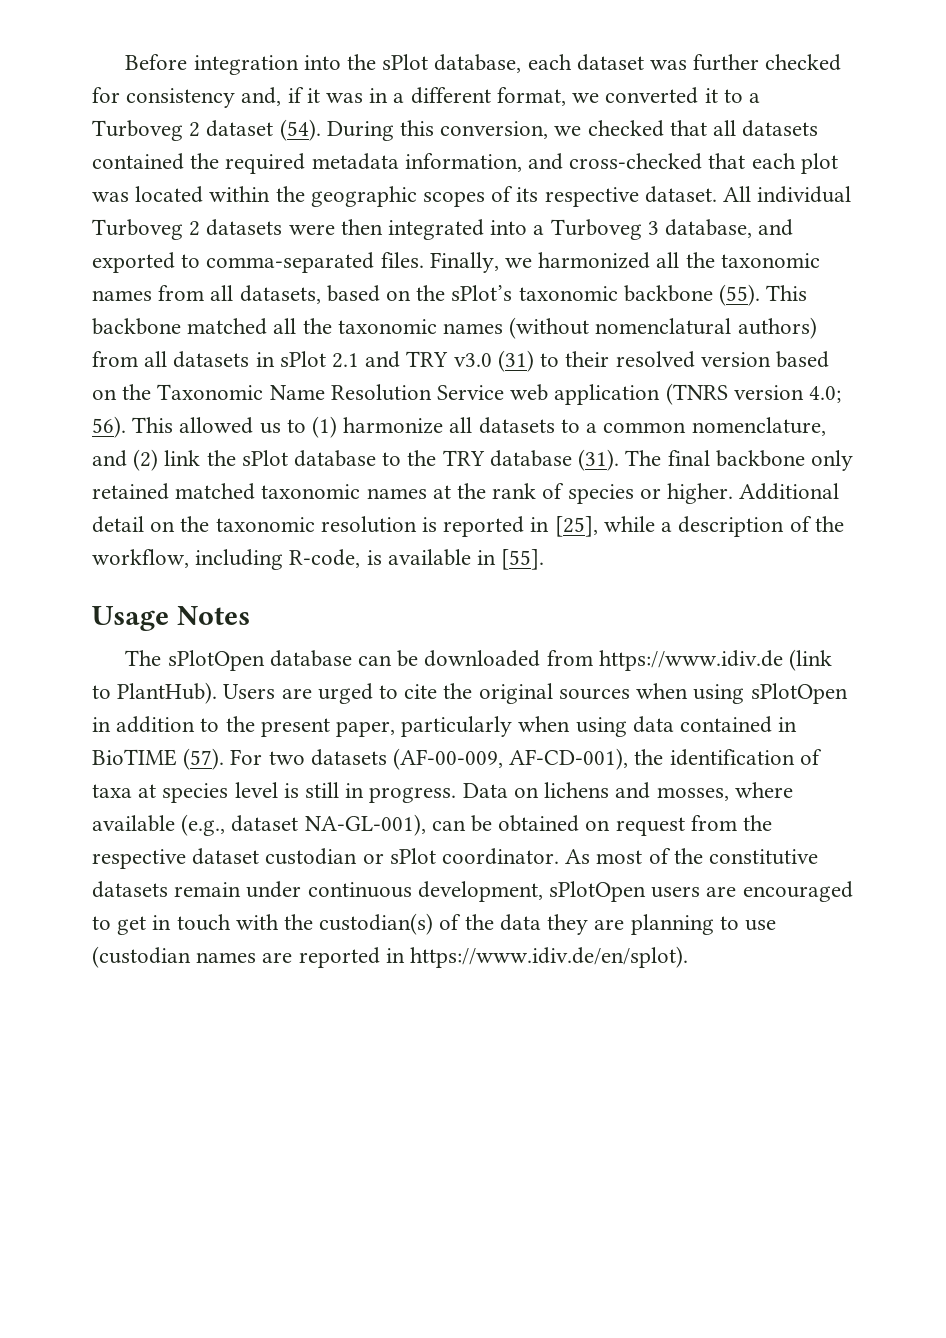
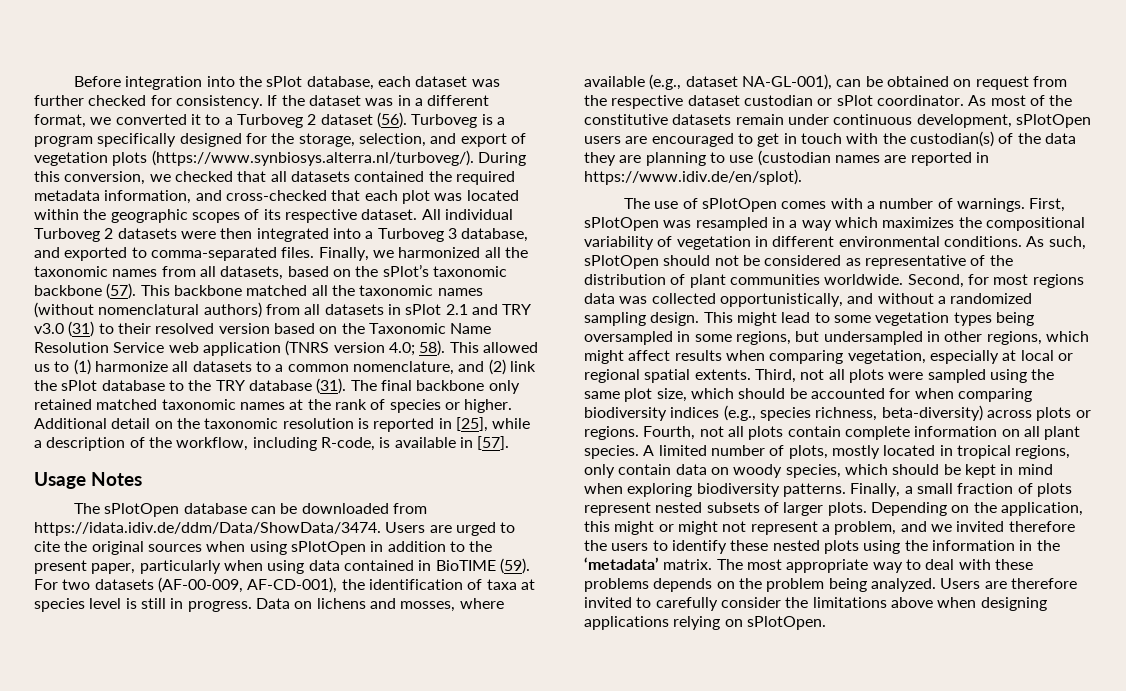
[126,87,320,108] consistency and, if it -> [175,95,361,109] consistency. If the dataset
[279,119,321,141] (54). -> [376,112,505,128] [34,133,526,147] [34,150,474,166] (56). Turboveg is a program specifically designed for the storage, selection, and export of vegetation plots (https://www.synbiosys.alterra.nl/turboveg/).
[719,284,761,306] (55). -> [106,283,137,299] (57).
[92,416,126,438] 56). -> [419,340,446,356] 58).
[501,549,545,570] [55]. -> [477,436,510,450] [57].
[598,649,833,671] [92,682,218,704] https://www.idiv.de (link to PlantHub). -> [34,522,381,536] https://idata.idiv.de/ddm/Data/ShowData/3474.
[183,748,225,770] (57). -> [499,558,530,574] (59).
(689, 957) none -> [624,198,1066,212] [584,217,1085,231] [584,236,1086,250] [584,255,1013,269] [584,274,1084,288] [584,293,1033,307] [584,312,1034,326] [584,331,1089,345] [584,350,1073,364] [584,369,1055,383] [584,388,1032,402] [584,405,1091,421] [584,426,1081,440] [584,445,1071,459] [584,464,1053,478] [584,483,1072,497] [584,502,1083,516] [584,521,1075,535] [584,540,1060,554] [584,557,1033,573] [584,578,1077,592] [584,597,1047,611] [584,616,826,630] // The use of sPlotOpen comes with a number of warnings. First, sPlotOpen was resampled in a way which maximizes the compositional variability of vegetation in different environmental conditions. As such, sPlotOpen should not be considered as representative of the distribution of plant communities worldwide. Second, for most regions data was collected opportunistically, and without a randomized sampling design. This might lead to some vegetation types being oversampled in some regions, but undersampled in other regions, which might affect results when comparing vegetation, especially at local or regional spatial extents. Third, not all plots were sampled using the same plot size, which should be accounted for when comparing biodiversity indices (e.g., species richness, beta-diversity) across plots or regions. Fourth, not all plots contain complete information on all plant species. A limited number of plots, mostly located in tropical regions, only contain data on woody species, which should be kept in mind when exploring biodiversity patterns. Finally, a small fraction of plots represent nested subsets of larger plots. Depending on the application, this might or might not represent a problem, and we invited therefore the users to identify these nested plots using the information in the ‘metadata’ matrix. The most appropriate way to deal with these problems depends on the problem being analyzed. Users are therefore invited to carefully consider the limitations above when designing applications relying on sPlotOpen.

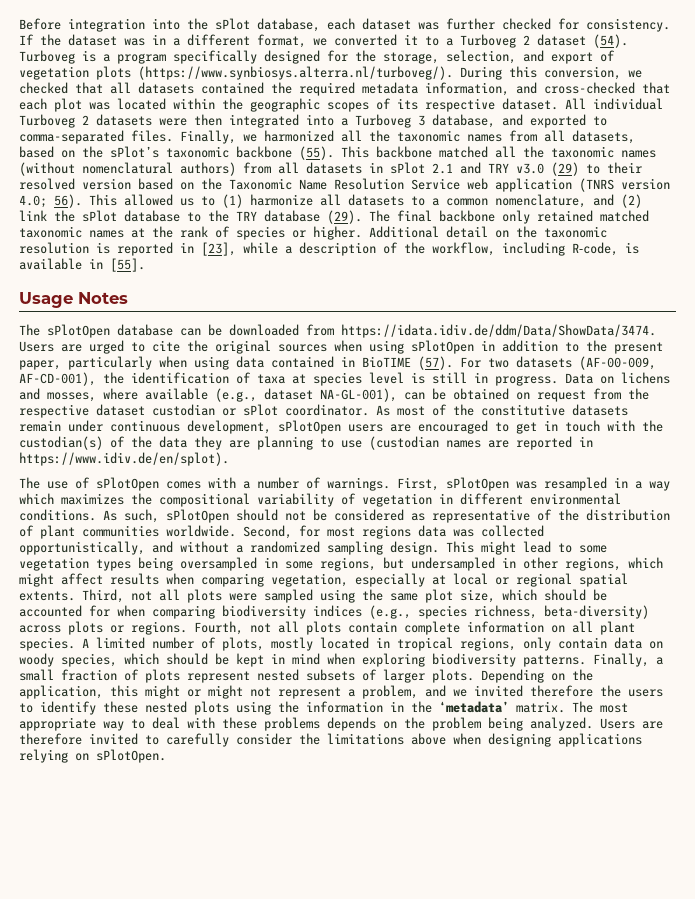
[376,112,407,128] (56). -> [593,34,628,48] (54).
[106,283,137,299] (57). -> [299,146,334,160] (55).
[68,321,95,337] (31) -> [551,162,579,176] (29)
[419,340,446,356] 58). -> [54,194,82,208] 56).
[316,378,347,394] (31). -> [327,210,362,224] (29).
[455,417,488,432] [25], -> [201,242,236,256] [23],
[477,436,510,450] [57]. -> [110,258,145,272] [55].
[499,558,530,574] (59). -> [418,356,453,370] (57).

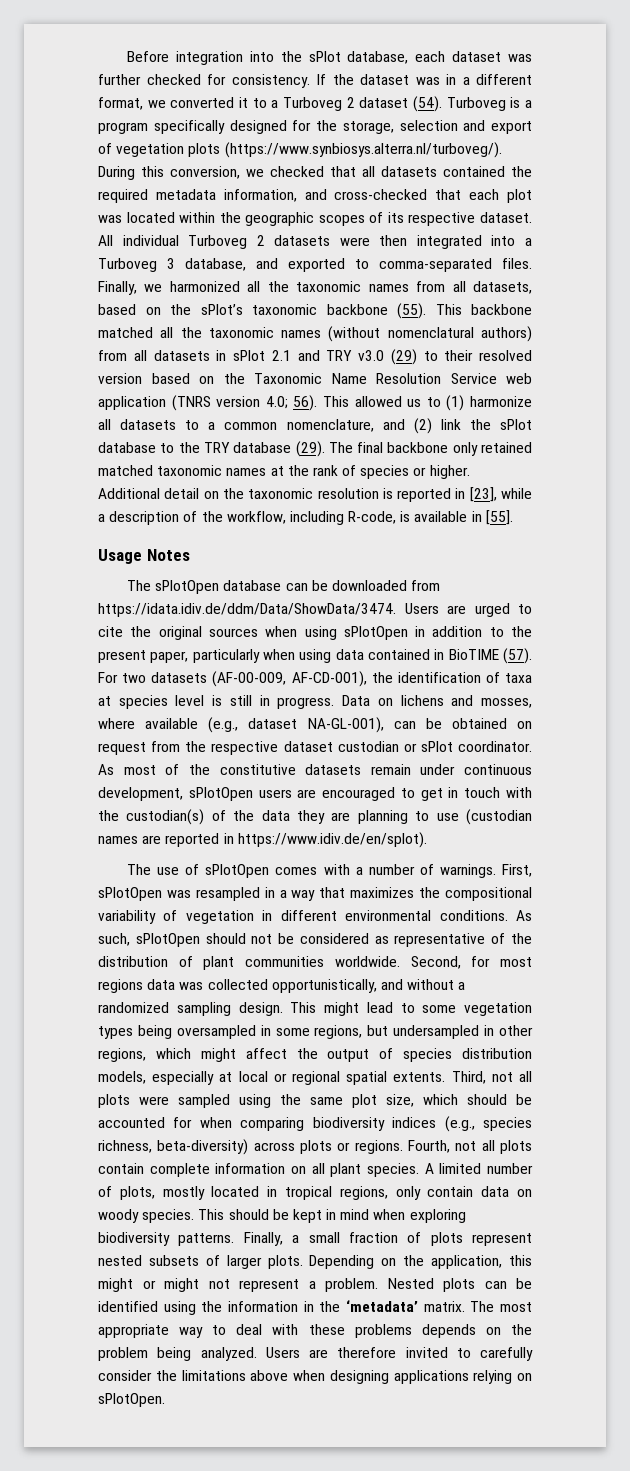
[446,50,516,64] selection, -> [399,120,458,131] selection
[19,493,54,505] which -> [319,887,346,898] that
[110,573,348,587] results when comparing vegetation, -> [296,1048,532,1062] [98,1071,146,1084] the output of species distribution models,
[61,653,159,667] species, which -> [142,1209,225,1223] species. This
[362,685,663,699] [19,701,229,715] problem, and we invited therefore the users to identify these nested plots -> [325,1278,532,1292] [98,1301,158,1312] problem. Nested plots can be identified

